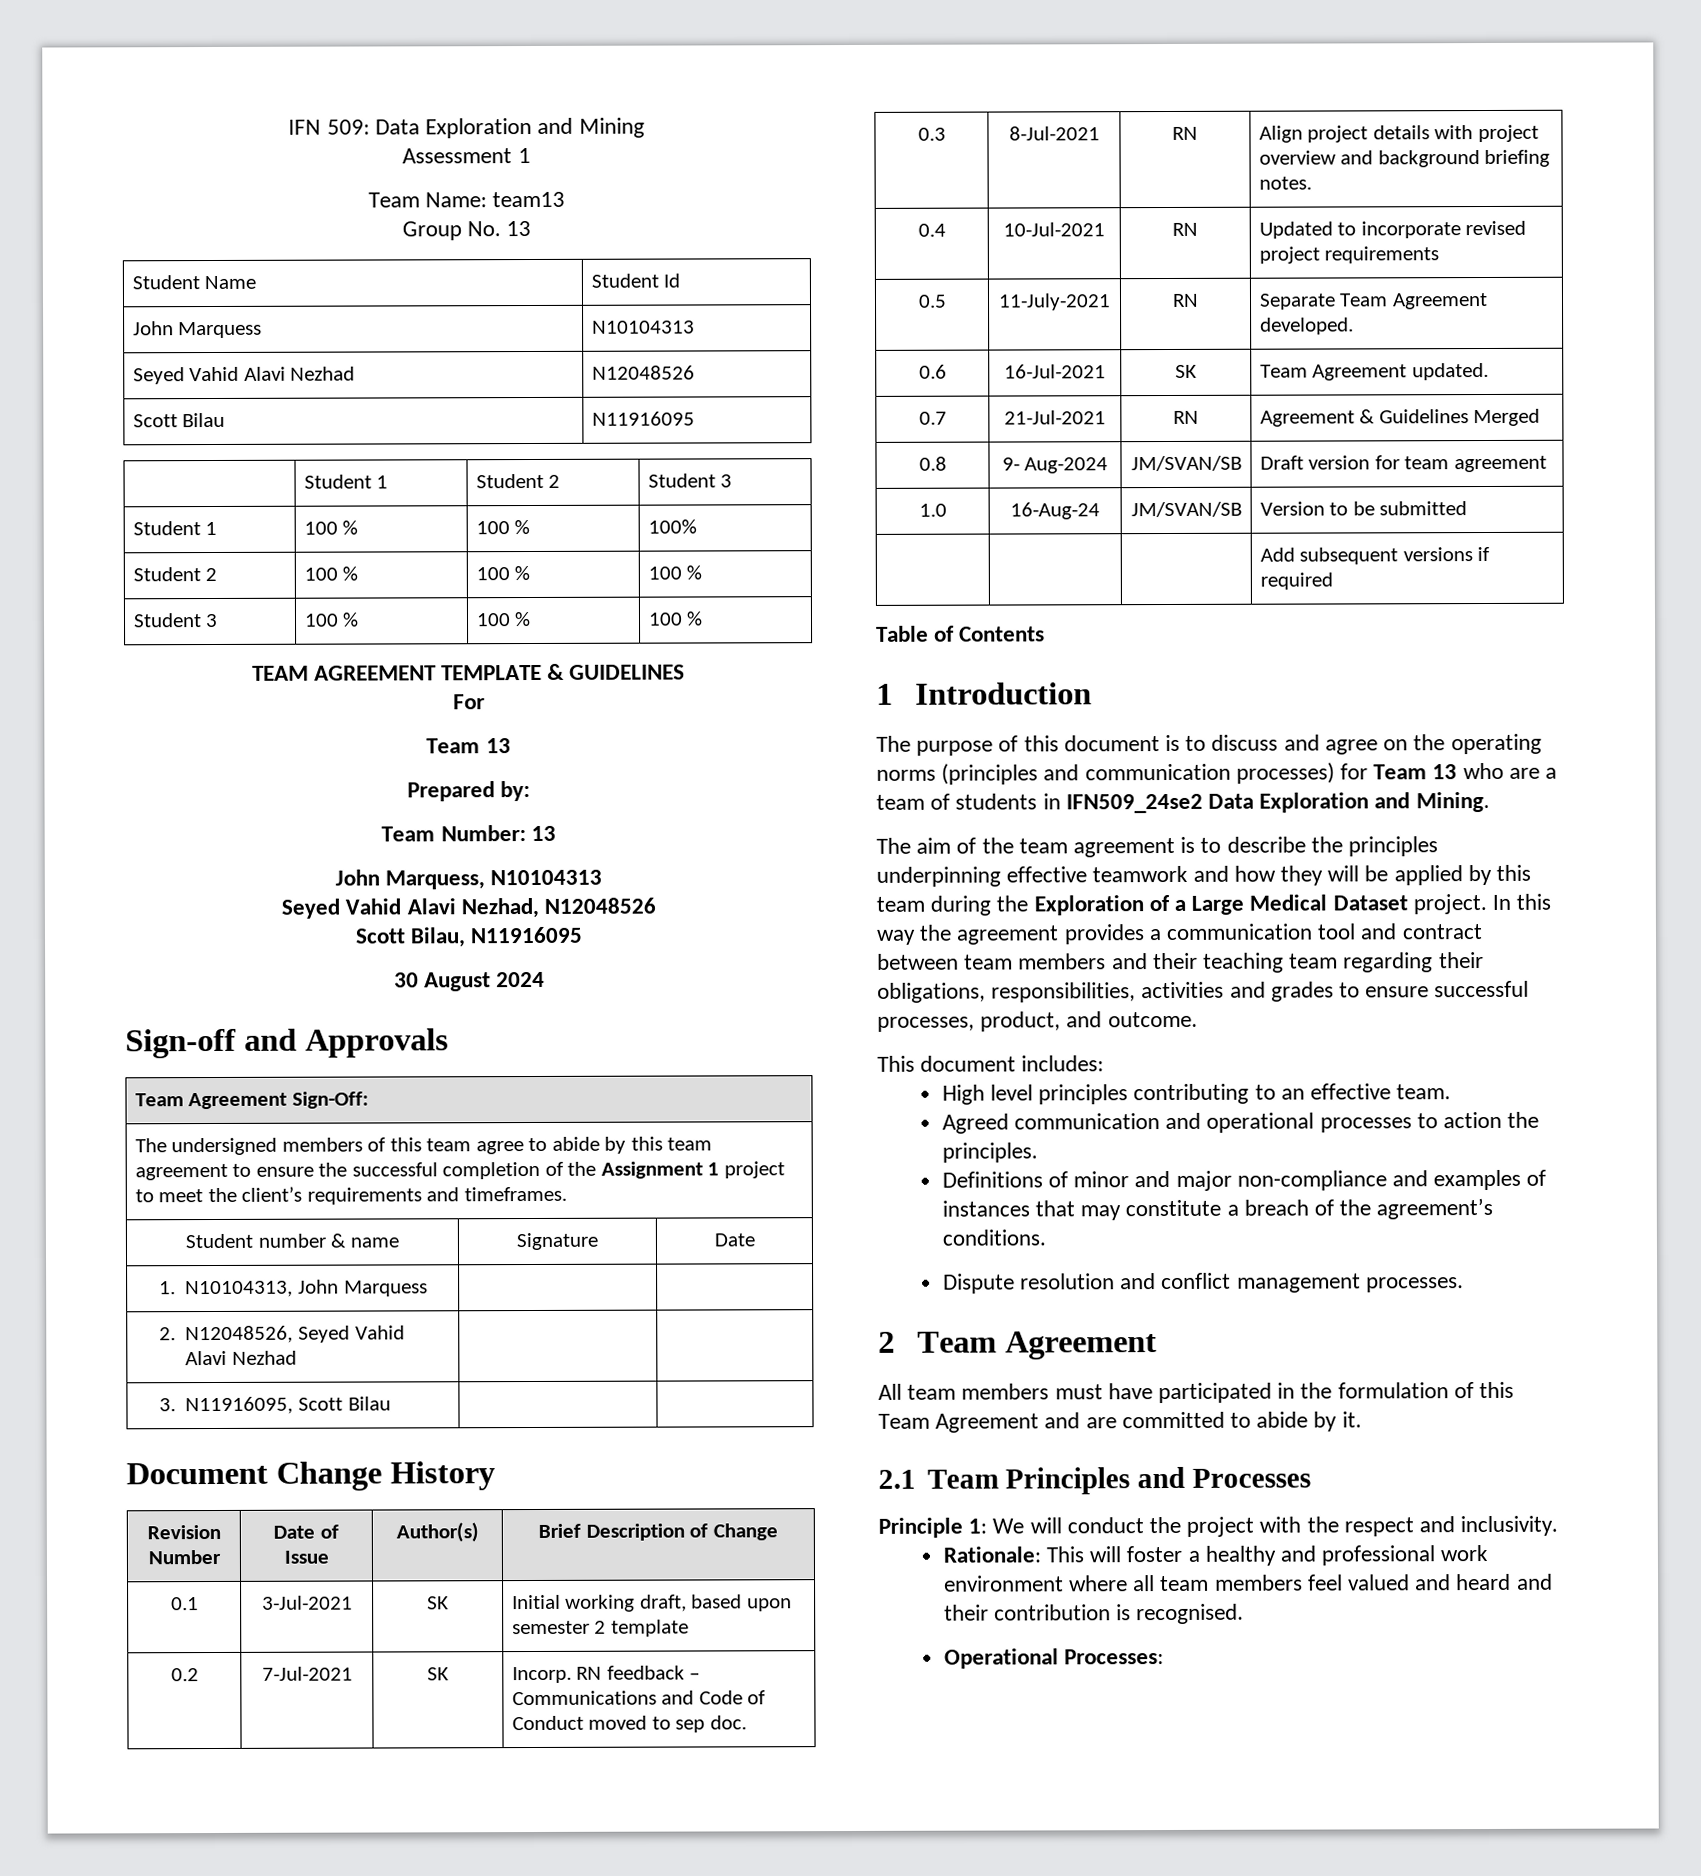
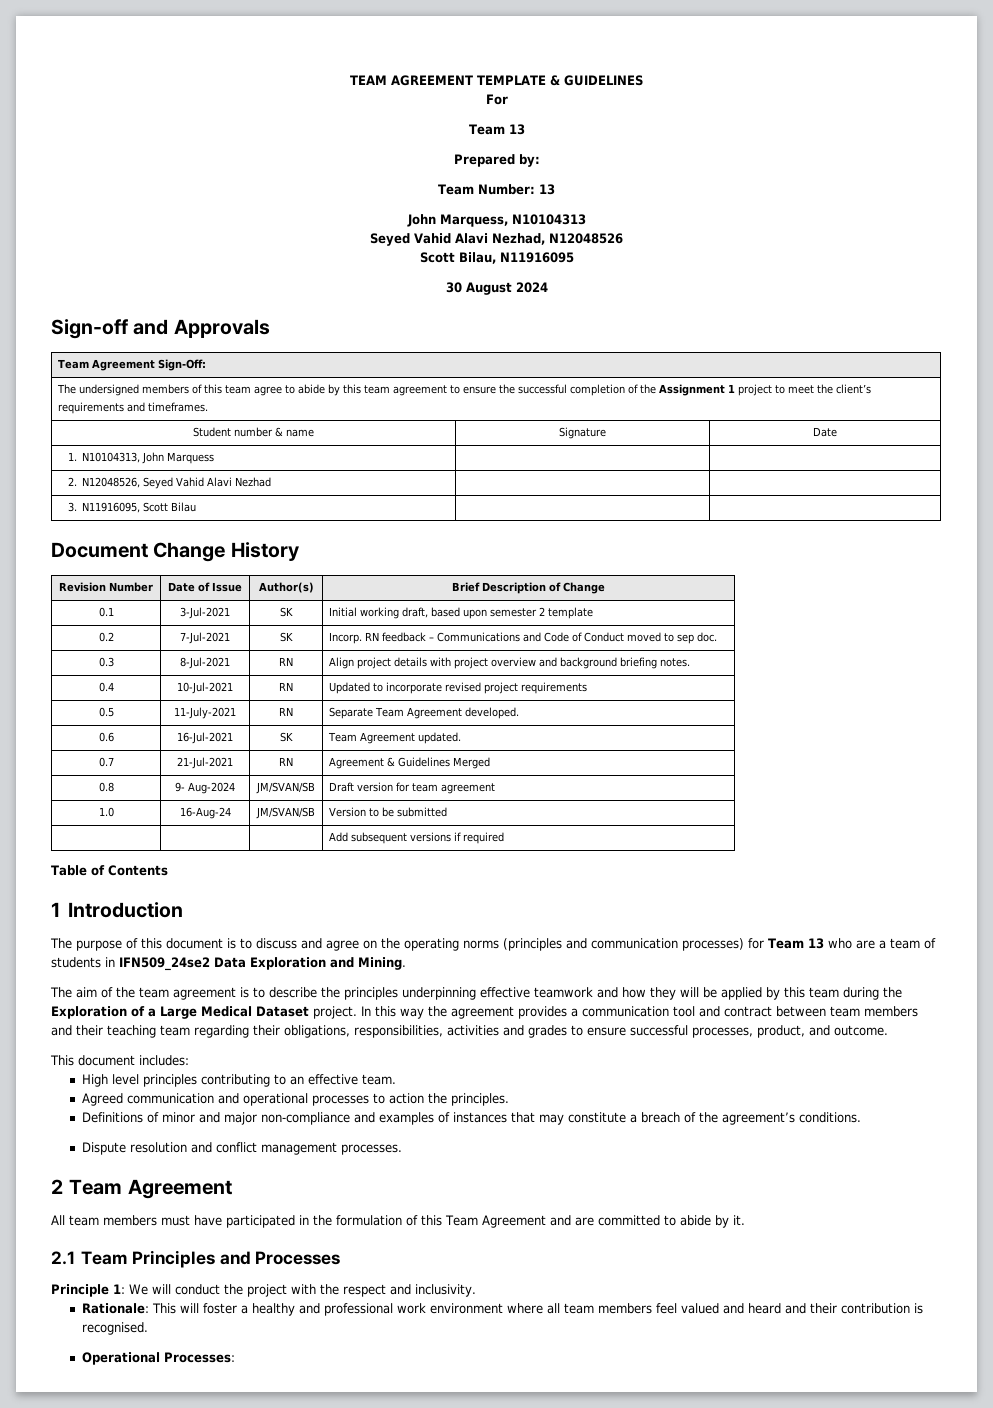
[288,117,645,139] [402,148,531,164] [367,191,566,208] [401,220,532,241] [131,275,257,290] [590,273,681,288] [132,321,263,339] [591,320,695,334] [132,366,356,385] [591,365,695,380] [132,412,226,428] [591,411,695,426] [303,474,389,489] [475,473,561,489] [647,473,733,488] [132,521,218,536] [303,520,359,535] [475,520,531,535] [647,519,697,534] [132,567,218,582] [303,566,359,581] [475,566,531,581] [647,565,703,580] [132,613,219,628] [303,612,360,627] [475,612,532,627] [647,611,704,626] IFN 509: Data Exploration and Mining // Assessment 1 // Team Name: team13 // Group No. 13 // Student Name | Student Id // John Marquess | N10104313 // Seyed Vahid Alavi Nezhad | N12048526 // Scott Bilau | N11916095 // | Student 1 | Student 2 | Student 3 // Student 1 | 100 % | 100 % | 100% // Student 2 | 100 % | 100 % | 100 % // Student 3 | 100 % | 100 % | 100 % // -> (350, 80) none

